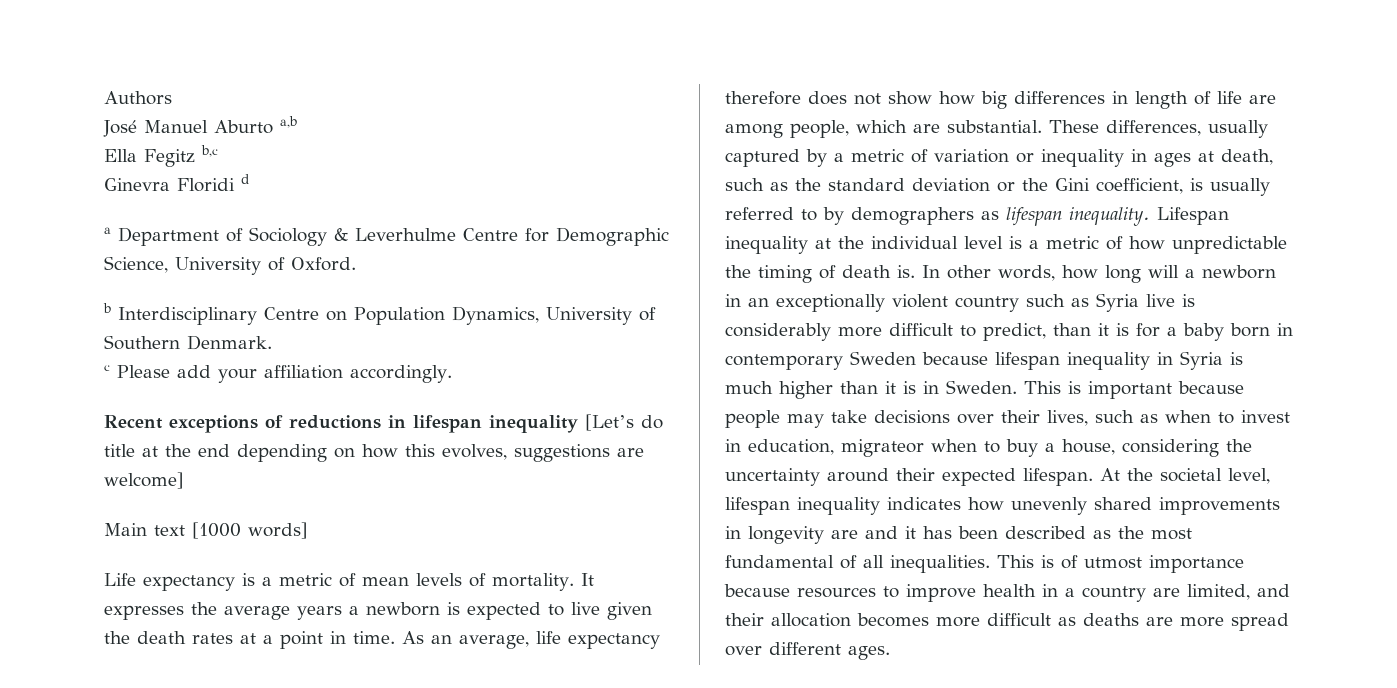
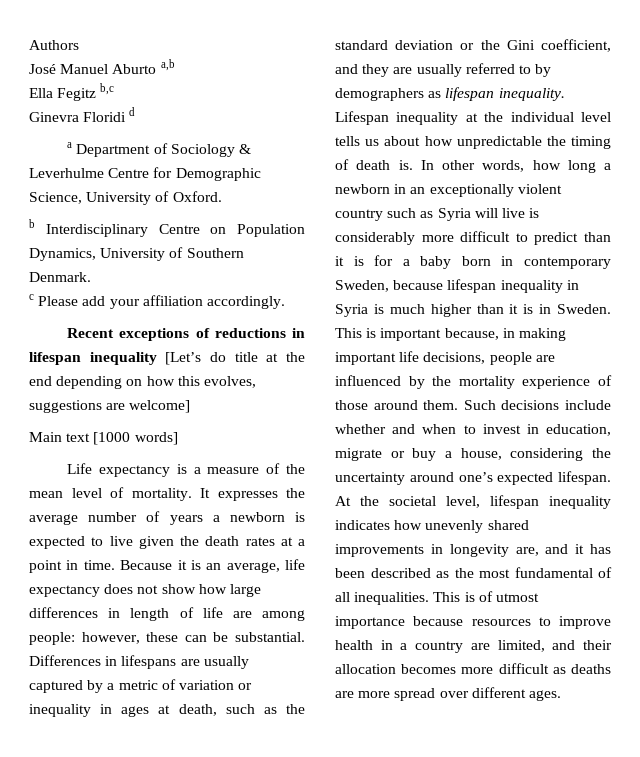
[279,573,462,587] metric of mean levels -> [207,463,305,474] [29,488,102,498] measure of the mean level
(290, 613) none -> [88,511,161,522] number of
[402,631,424,644] As -> [120,560,201,570] Because it is
[725,91,801,105] therefore -> (100, 591) none
[981,91,1007,109] big -> [229,584,261,597] large
[790,120,1201,138] people, which are substantial. These differences, -> [29,632,305,645] [29,655,200,669] people: however, these can be substantial. Differences in lifespans are
[1190,178,1203,191] is -> [335,64,413,77] and they are
[1009,236,1123,250] is a metric of -> [335,136,421,146] tells us about
[1148,265,1179,278] will -> (596, 166) none
(1139, 302) none -> [474,208,498,218] will
[983,323,1046,341] predict, -> [534,232,579,245] predict
[850,351,916,365] Sweden -> [335,280,389,292] Sweden,
[1178,381,1244,394] [725,410,1158,428] because people may take decisions over their lives, such as -> [444,328,566,341] [335,351,555,365] [335,375,612,389] [335,400,611,410] [335,424,416,434] because, in making important life decisions, people are influenced by the mortality experience of those around them. Such decisions include whether and
[841,439,1000,457] migrateor when to -> [335,448,405,461] migrate or
[896,468,935,481] their -> [458,472,493,482] one’s
[831,530,858,539] are -> [515,547,539,556] are,

